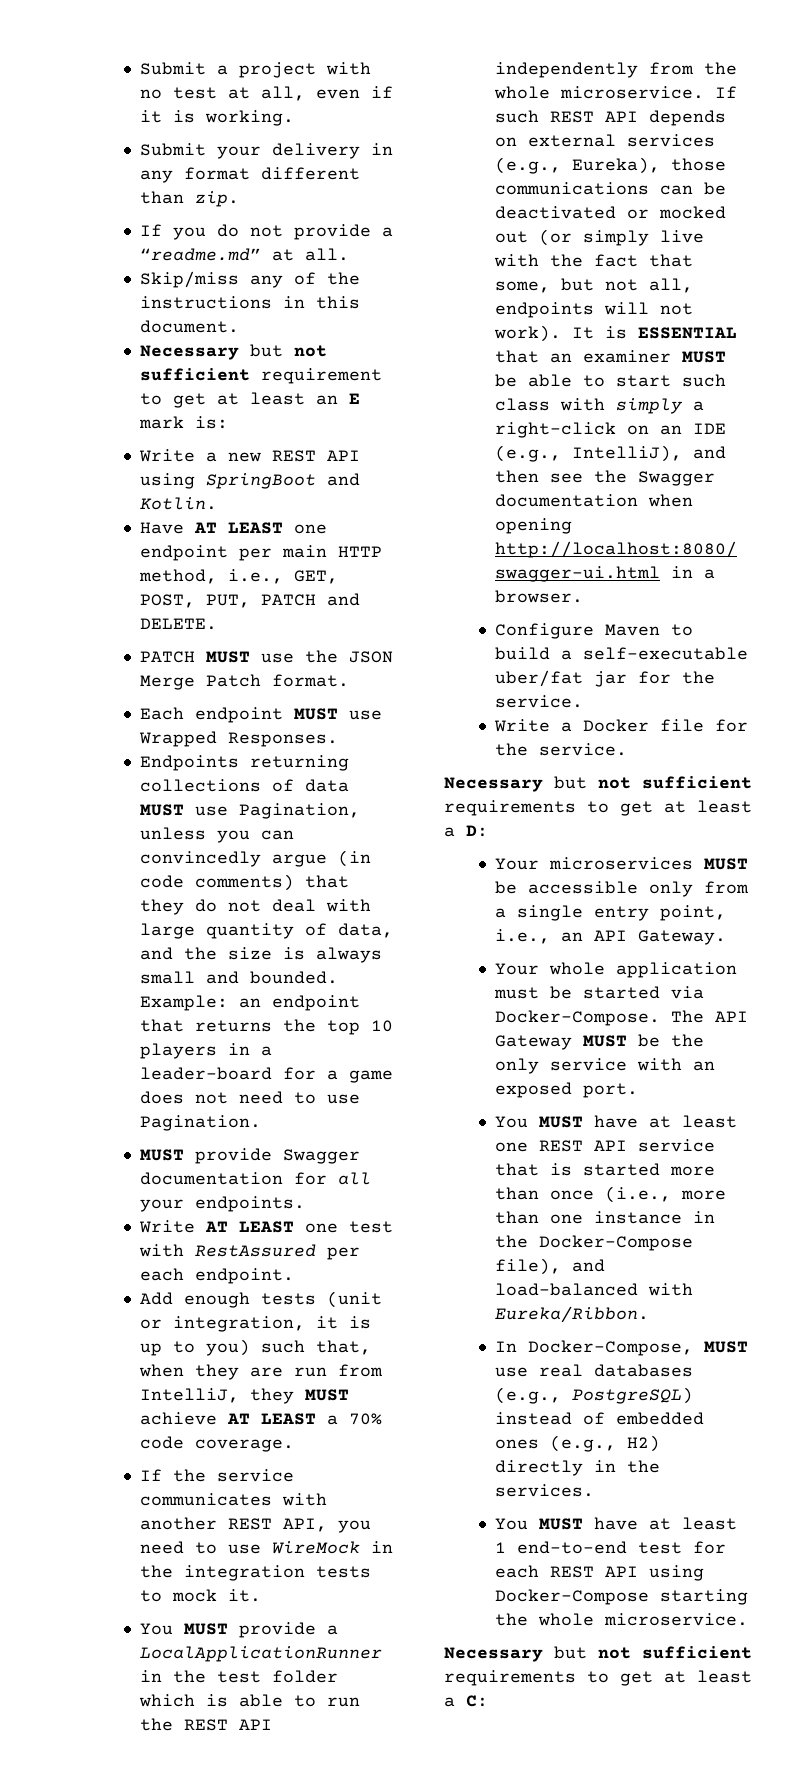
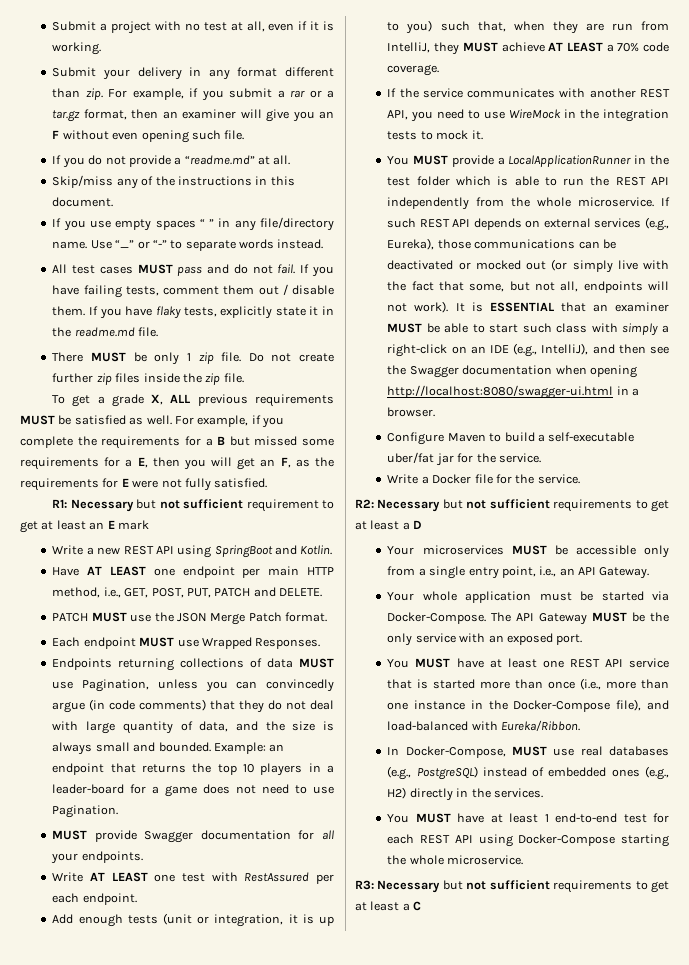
(239, 199) none -> [108,88,335,101] [52,109,335,122] [52,130,245,143] For example, if you submit a rar or a tar.gz format, then an examiner will give you an F without even opening such file.
(239, 326) none -> [52,217,335,231] [52,239,324,251] [52,264,335,277] [52,284,334,298] [52,306,335,319] [52,327,159,337] [52,352,334,365] [52,373,244,385] [52,394,334,407] [20,415,284,428] [20,436,334,449] [20,457,335,470] [20,478,268,491] [52,499,68,508] If you use empty spaces “ ” in any file/directory name. Use “_” or “-” to separate words instead. // All test cases MUST pass and do not fail. If you have failing tests, comment them out / disable them. If you have flaky tests, explicitly state it in the readme.md file. // There MUST be only 1 zip file. Do not create further zip files inside the zip file. // To get a grade X, ALL previous requirements MUST be satisfied as well. For example, if you complete the requirements for a B but missed some requirements for a E, then you will get an F, as the requirements for E were not fully satisfied. // R1:
[194,416,228,429] is: -> (149, 525) none
(627, 749) none -> [355,499,374,508] R2:
[466,825,488,837] D: -> [413,520,423,529] D
(748, 1619) none -> [355,880,374,890] R3:
[466,1695,488,1707] C: -> [413,901,422,911] C

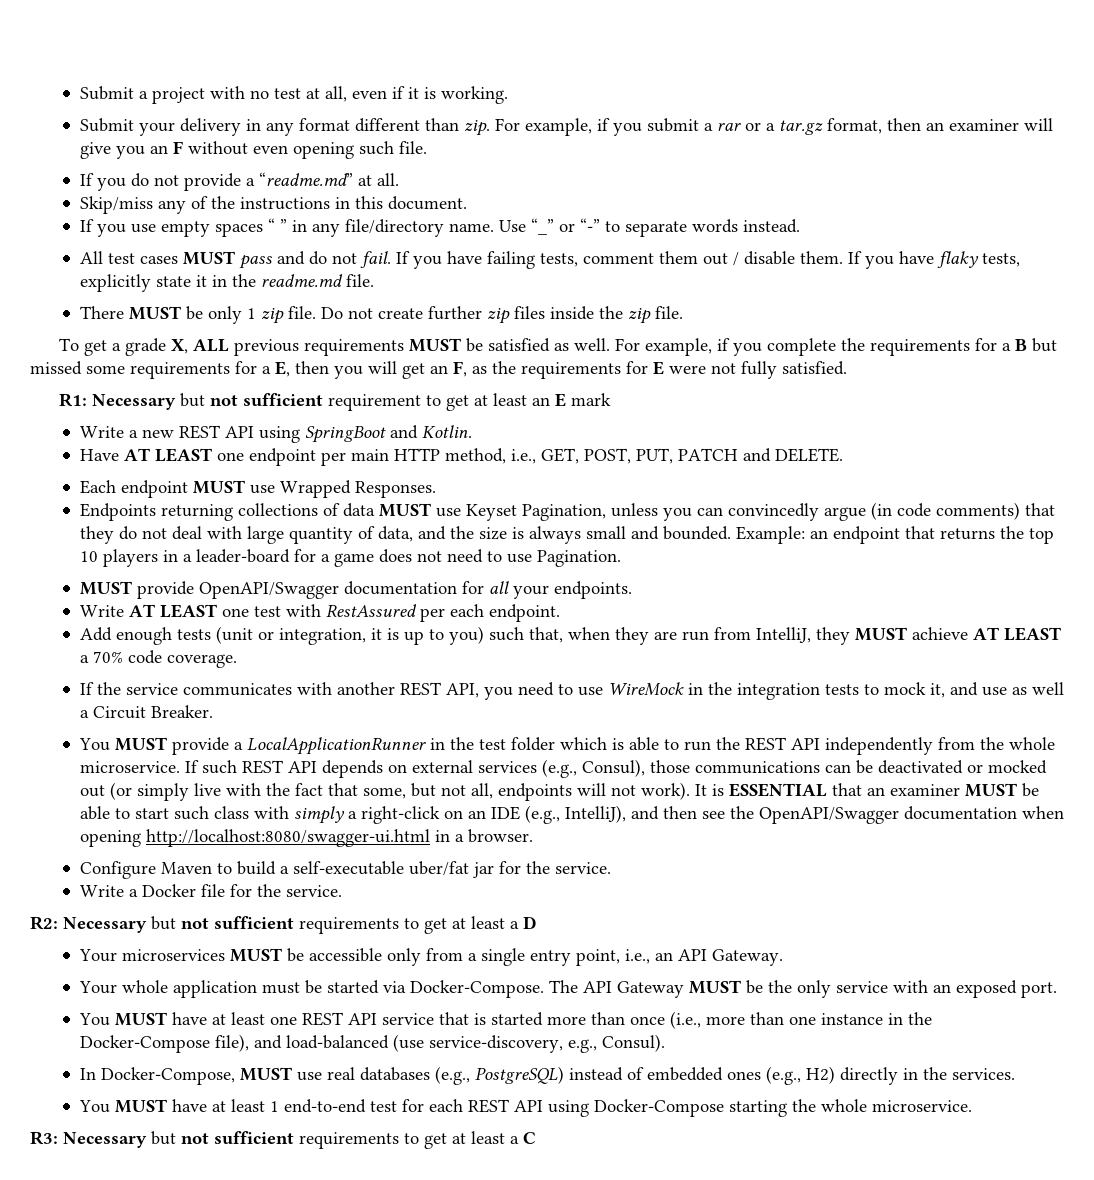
[52,612,328,625] // PATCH MUST use the JSON Merge Patch format. -> (843, 455) none
(74, 685) none -> [465,504,517,521] Keyset
[144,831,194,843] Swagger -> [198,582,339,599] OpenAPI/Swagger
[471,130,483,140] it. -> [929,682,1064,698] [79,705,213,719] it, and use as well a Circuit Breaker.
[387,238,435,250] Eureka), -> [581,759,645,777] Consul),
[409,366,459,378] Swagger -> [758,807,899,824] OpenAPI/Swagger
[471,720,581,731] with Eureka/Ribbon. -> [392,1034,665,1053] (use service-discovery, e.g., Consul).

